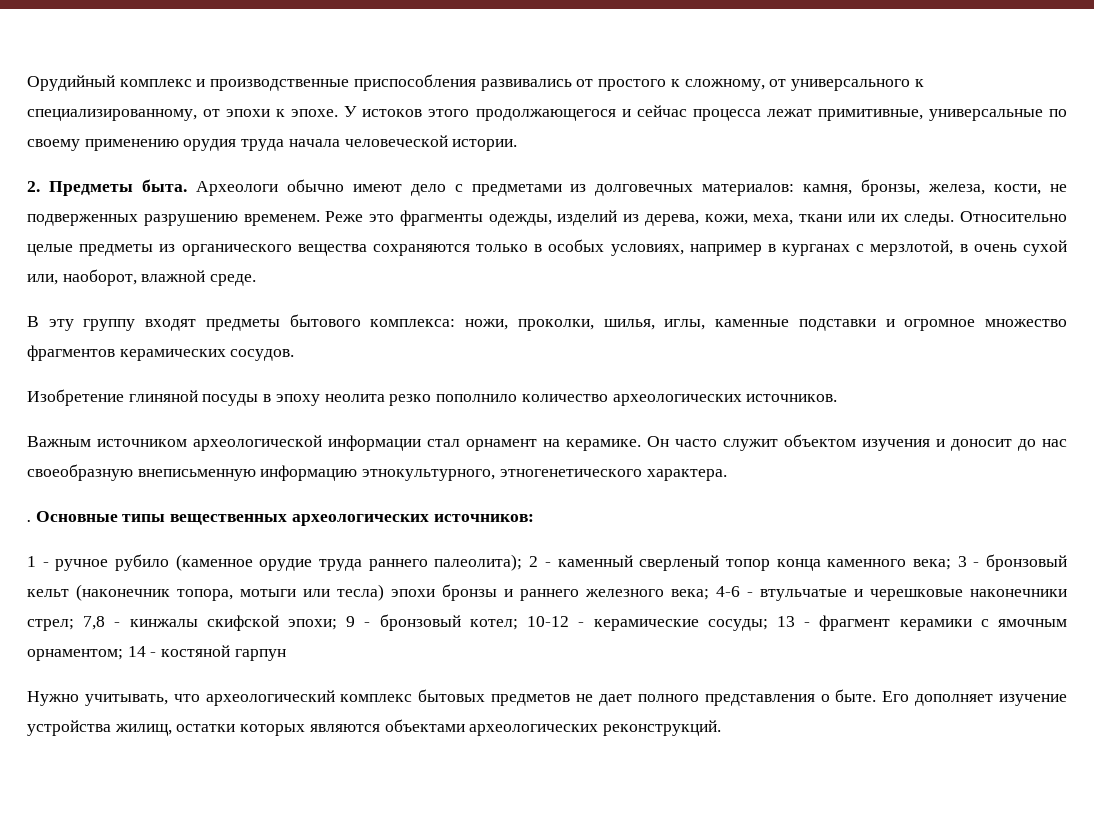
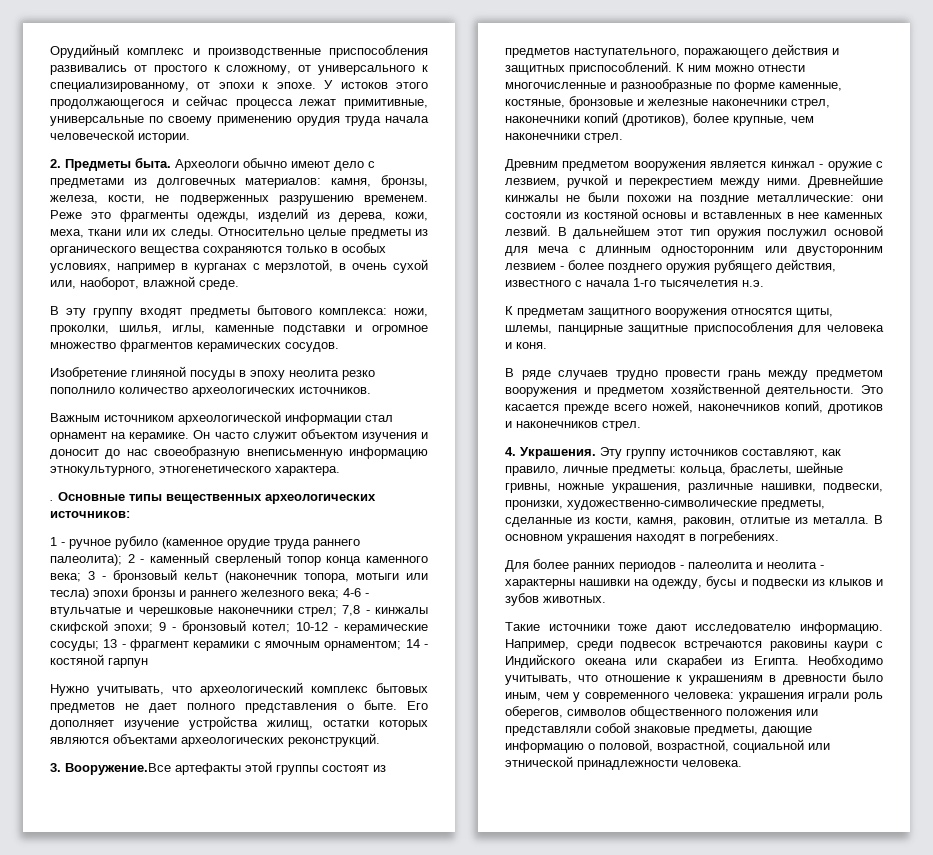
(722, 728) none -> [50,761,386,775] [505,44,839,58] [505,61,805,75] [505,79,842,92] [505,96,830,109] [505,112,814,126] [505,133,623,143] [505,159,883,171] [505,174,883,188] [505,192,883,205] [505,208,883,219] [505,225,883,239] [505,246,883,256] [505,259,836,273] [505,278,764,287] [505,306,833,318] [505,322,884,335] [505,342,547,349] [505,368,883,380] [505,383,883,397] [505,400,883,414] [505,421,641,431] [505,447,841,459] [505,462,843,476] [505,483,883,493] [505,500,825,510] [505,515,883,527] [505,531,779,544] [505,559,824,572] [505,576,883,589] [505,593,606,606] [505,622,883,634] [505,639,883,651] [505,654,883,668] [505,672,883,685] [505,692,883,702] [505,706,818,719] [505,722,812,736] [505,739,830,753] [505,756,742,770] // 3. Вооружение.Все артефакты этой группы состоят из предметов наступательного, поражающего действия и защитных приспособлений. К ним можно отнести многочисленные и разнообразные по форме каменные, костяные, бронзовые и железные наконечники стрел, наконечники копий (дротиков), более крупные, чем наконечники стрел. // Древним предметом вооружения является кинжал - оружие с лезвием, ручкой и перекрестием между ними. Древнейшие кинжалы не были похожи на поздние металлические: они состояли из костяной основы и вставленных в нее каменных лезвий. В дальнейшем этот тип оружия послужил основой для меча с длинным односторонним или двусторонним лезвием - более позднего оружия рубящего действия, известного с начала 1-го тысячелетия н.э. // К предметам защитного вооружения относятся щиты, шлемы, панцирные защитные приспособления для человека и коня. // В ряде случаев трудно провести грань между предметом вооружения и предметом хозяйственной деятельности. Это касается прежде всего ножей, наконечников копий, дротиков и наконечников стрел. // 4. Украшения. Эту группу источников составляют, как правило, личные предметы: кольца, браслеты, шейные гривны, ножные украшения, различные нашивки, подвески, пронизки, художественно-символические предметы, сделанные из кости, камня, раковин, отлитые из металла. В основном украшения находят в погребениях. // Для более ранних периодов - палеолита и неолита - характерны нашивки на одежду, бусы и подвески из клыков и зубов животных. // Такие источники тоже дают исследователю информацию. Например, среди подвесок встречаются раковины каури с Индийского океана или скарабеи из Египта. Необходимо учитывать, что отношение к украшениям в древности было иным, чем у современного человека: украшения играли роль оберегов, символов общественного положения или представляли собой знаковые предметы, дающие информацию о половой, возрастной, социальной или этнической принадлежности человека.

